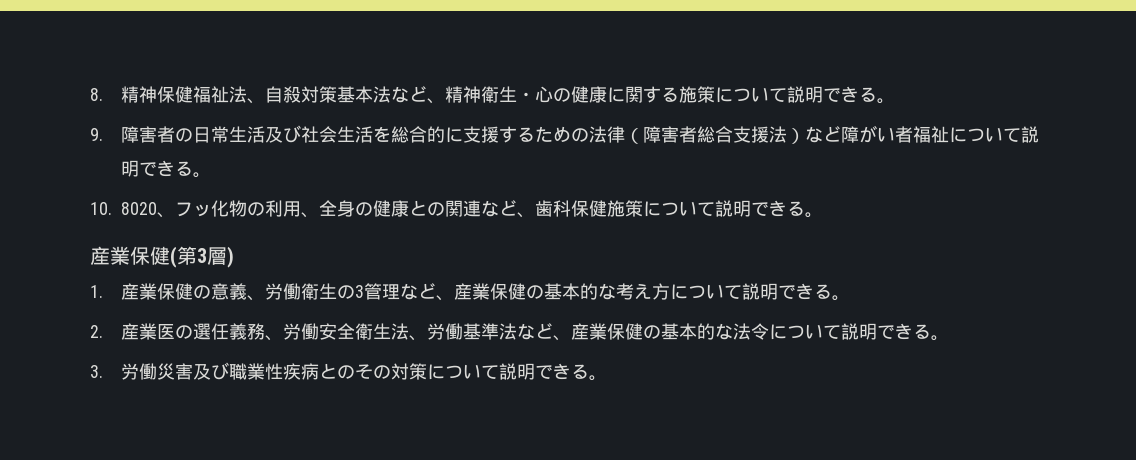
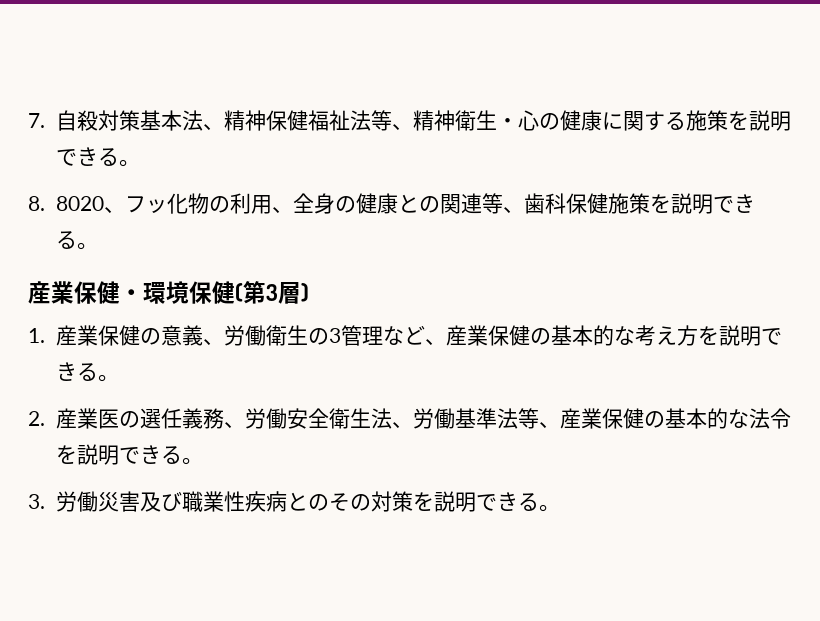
[90,86,428,104] 8.精神保健福祉法、自殺対策基本法など -> [28,110,392,131] 7.自殺対策基本法、精神保健福祉法等
[715,86,896,104] [90,125,1040,144] [121,160,212,178] [90,202,112,215] について説明できる。 // 9.障害者の日常生活及び社会生活を総合的に支援するための法律（障害者総合支援法）など障がい者福祉について説明できる。 // 10. -> [727,110,791,131] [55,147,140,167] [28,196,45,211] を説明できる。 // 8.
[481,200,518,217] など -> [481,193,503,214] 等
[643,201,716,217] について -> [649,194,671,213] を
(170, 255) none -> [120,281,235,304] ・環境保健
[670,284,743,300] について -> [697,326,719,345] を
[517,323,554,340] など -> [517,408,539,429] 等
[769,324,842,340] について -> [55,445,77,464] を
[427,364,500,380] について -> [412,492,434,511] を

